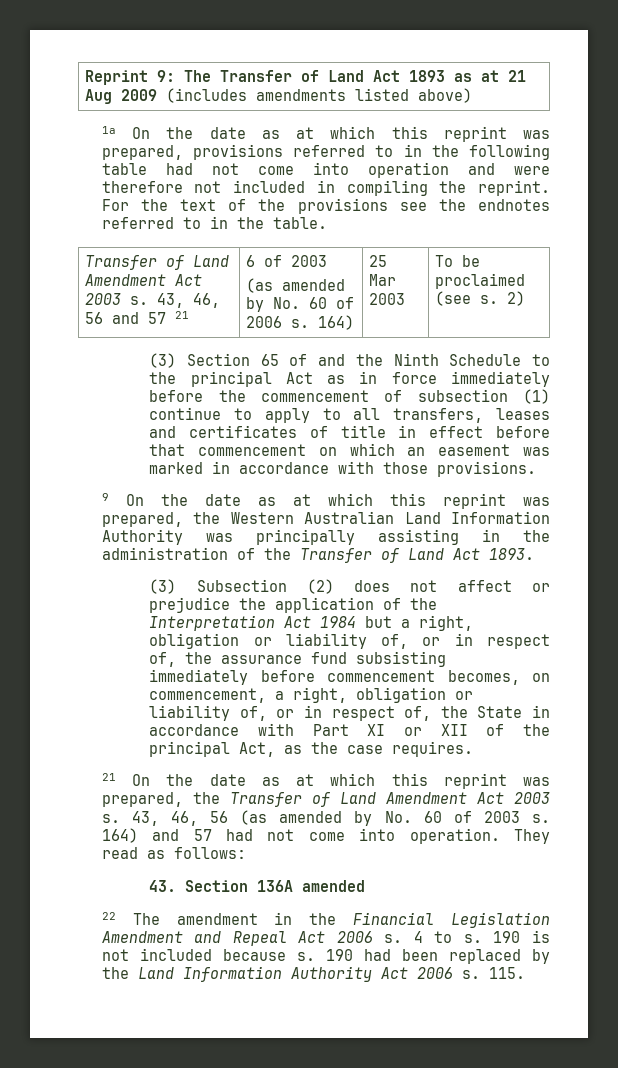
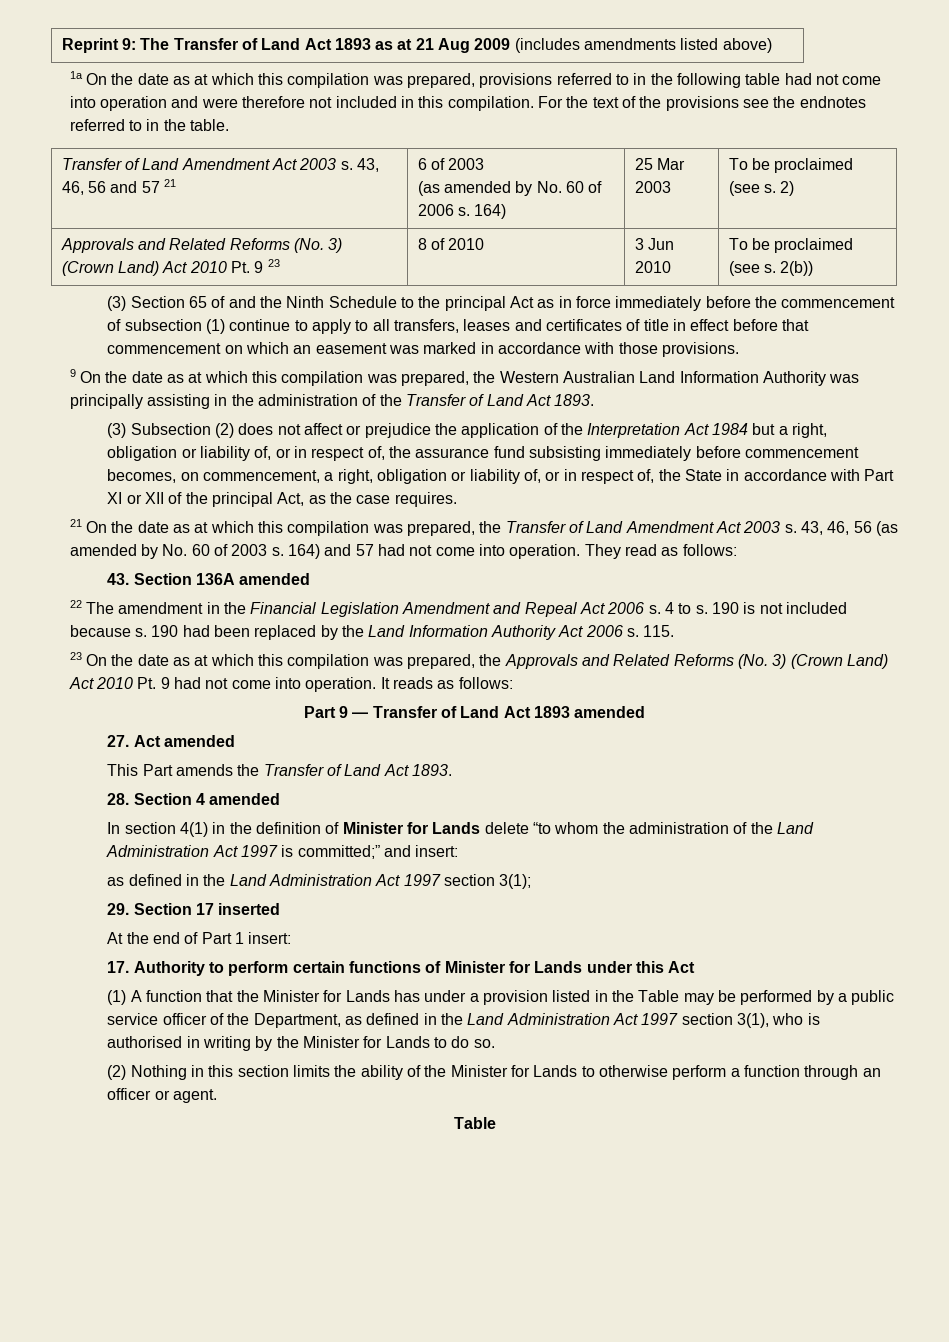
[443,126,507,142] reprint -> [287,73,370,88] compilation
[346,180,550,196] compiling the reprint. -> [418,96,534,111] this compilation.
(526, 298) none -> [60,238,343,253] [61,259,280,276] [417,238,485,250] [634,238,674,250] [634,261,671,273] [728,238,854,253] [728,261,814,276] // Approvals and Related Reforms (No. 3) (Crown Land) Act 2010 Pt. 9 23 | 8 of 2010 | 3 Jun 2010 | To be proclaimed (see s. 2(b))
[442,493,506,509] reprint -> [281,371,364,386] compilation
[443,773,507,789] reprint -> [287,521,370,536] compilation
(525, 973) none -> [69,652,888,669] [68,677,513,692] [303,706,646,718] [107,735,236,747] [107,764,453,776] [107,793,281,805] [107,822,814,837] [106,845,459,859] [107,874,532,889] [107,903,281,915] [107,932,292,944] [107,961,696,976] [107,990,895,1005] [107,1013,820,1028] [107,1036,495,1051] [107,1065,881,1080] [107,1088,218,1103] [453,1117,496,1129] // 23 On the date as at which this compilation was prepared, the Approvals and Related Reforms (No. 3) (Crown Land) Act 2010 Pt. 9 had not come into operation. It reads as follows: // Part 9 — Transfer of Land Act 1893 amended // 27. Act amended // This Part amends the Transfer of Land Act 1893. // 28. Section 4 amended // In section 4(1) in the definition of Minister for Lands delete “to whom the administration of the Land Administration Act 1997 is committed;” and insert: // as defined in the Land Administration Act 1997 section 3(1); // 29. Section 17 inserted // At the end of Part 1 insert: // 17. Authority to perform certain functions of Minister for Lands under this Act // (1) A function that the Minister for Lands has under a provision listed in the Table may be performed by a public service officer of the Department, as defined in the Land Administration Act 1997 section 3(1), who is authorised in writing by the Minister for Lands to do so. // (2) Nothing in this section limits the ability of the Minister for Lands to otherwise perform a function through an officer or agent. // Table

